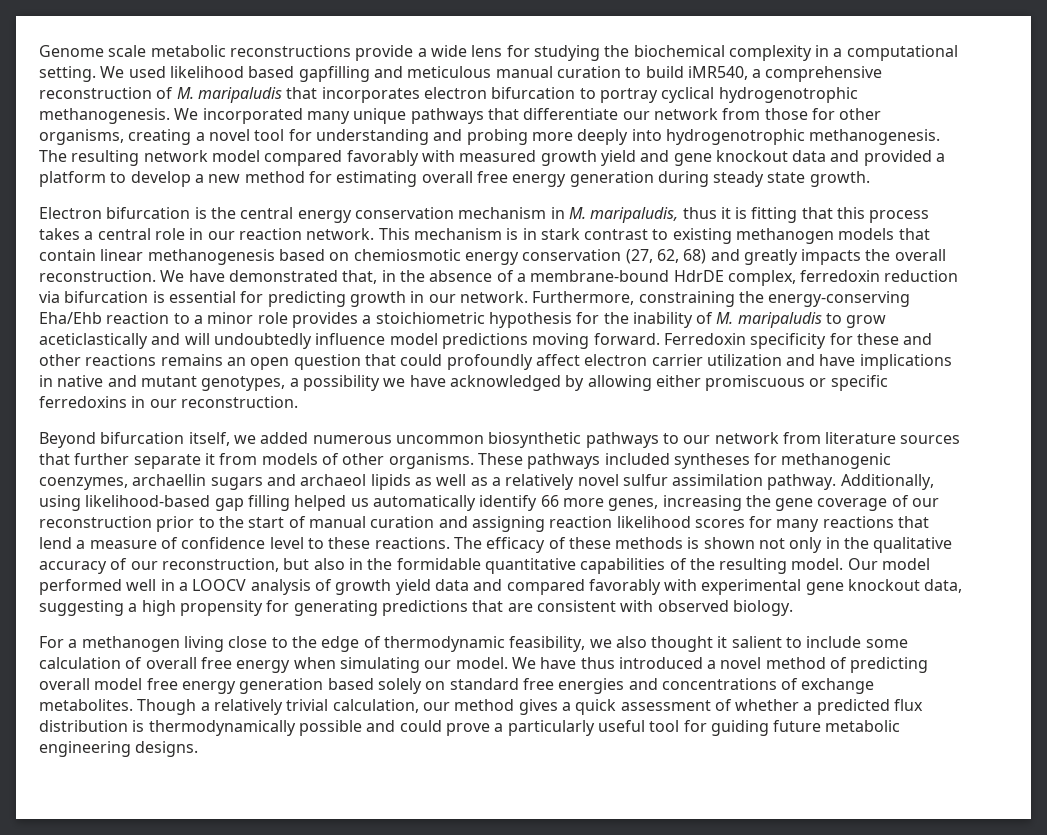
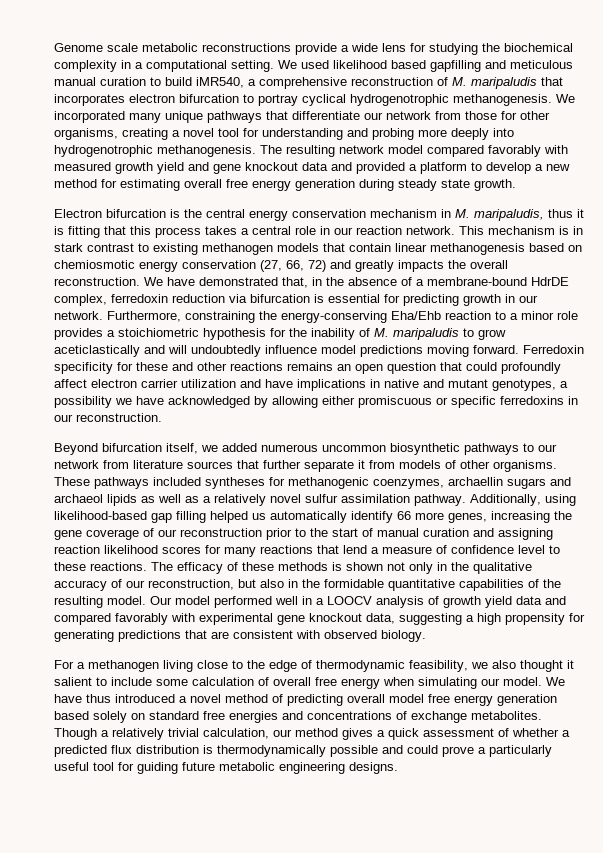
[656,249,707,264] 62, 68) -> [286,260,326,272] 66, 72)

